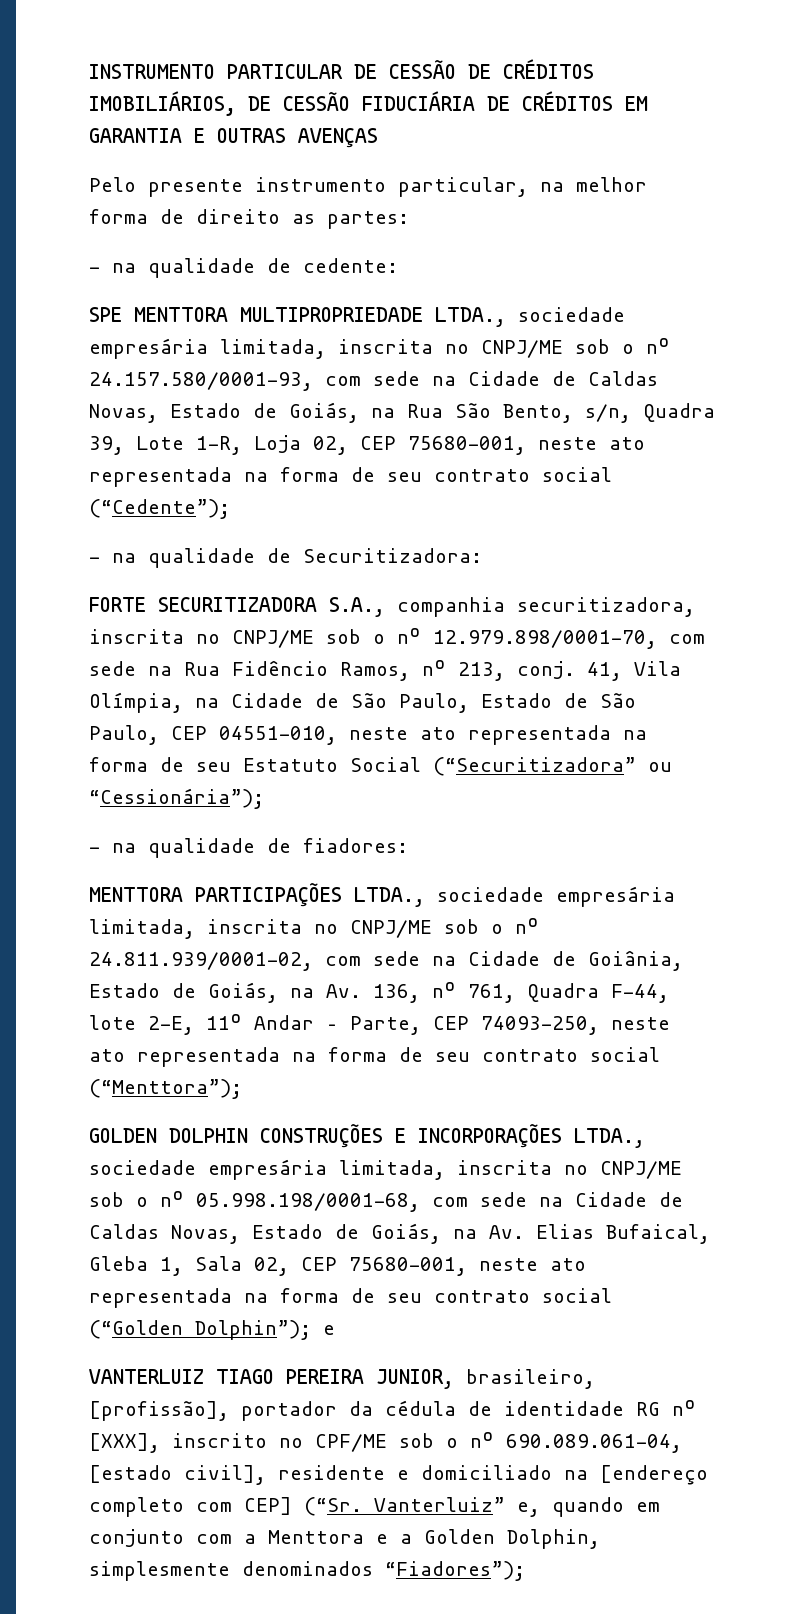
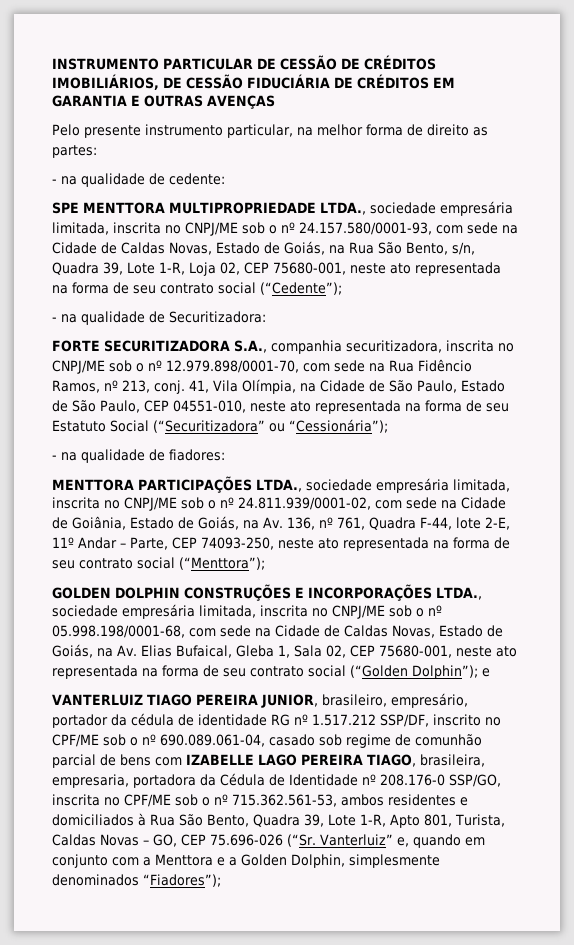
[89,1401,229,1421] [profissão], -> [390,693,468,708] empresário,
[89,1433,160,1453] [XXX], -> [312,714,429,727] 1.517.212 SSP/DF,
[89,1465,708,1485] [89,1497,292,1517] [estado civil], residente e domiciliado na [endereço completo com CEP] -> [269,734,482,748] [52,754,485,768] [52,773,501,788] [52,794,468,807] [52,813,505,828] [52,834,283,847] casado sob regime de comunhão parcial de bens com IZABELLE LAGO PEREIRA TIAGO, brasileira, empresaria, portadora da Cédula de Identidade nº 208.176-0 SSP/GO, inscrita no CPF/ME sob o nº 715.362.561-53, ambos residentes e domiciliados à Rua São Bento, Quadra 39, Lote 1-R, Apto 801, Turista, Caldas Novas – GO, CEP 75.696-026

